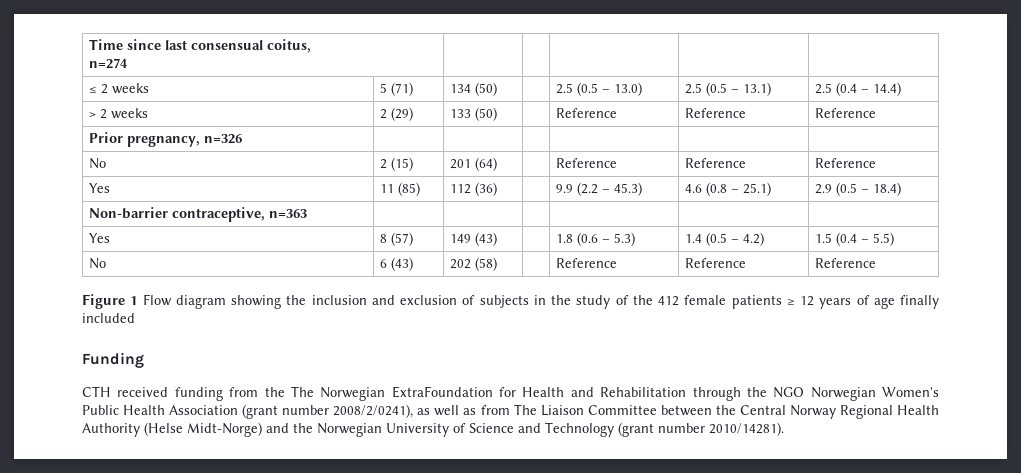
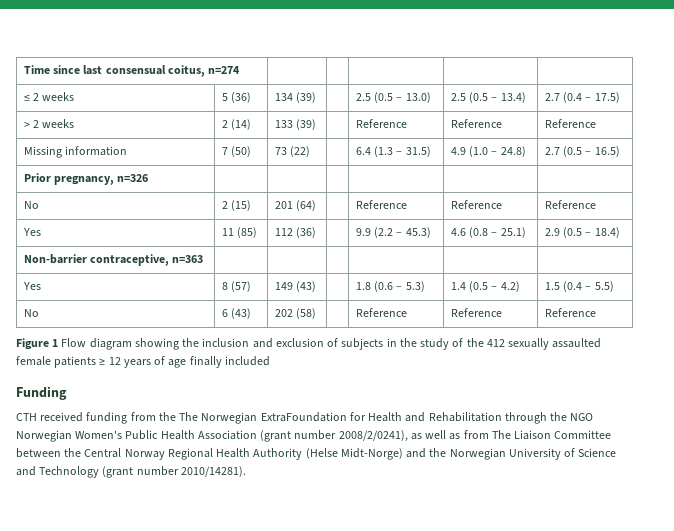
(312, 46) // -> (205, 71) none
[391,82,414,96] (71) -> [231,92,252,103] (36)
[475,82,498,96] (50) -> [296,92,317,103] (39)
[743,82,772,96] [815,82,902,96] 13.1) | 2.5 (0.4 – 14.4) -> [500,92,526,103] [544,92,620,103] 13.4) | 2.7 (0.4 – 17.5)
[391,107,414,121] (29) -> [231,119,252,130] (14)
[475,107,498,121] [556,108,618,118] [685,108,747,118] [815,108,877,118] (50) | | Reference | Reference | Reference -> [296,119,317,130] [355,119,407,128] [450,119,502,128] [544,119,596,128] [23,146,128,158] [221,146,252,157] [274,146,311,157] [355,146,431,157] [450,146,526,157] [544,146,620,157] (39) | | Reference | Reference | Reference // Missing information | 7 (50) | 73 (22) | | 6.4 (1.3 – 31.5) | 4.9 (1.0 – 24.8) | 2.7 (0.5 – 16.5)
(679, 301) none -> [508,338,602,350] sexually assaulted

